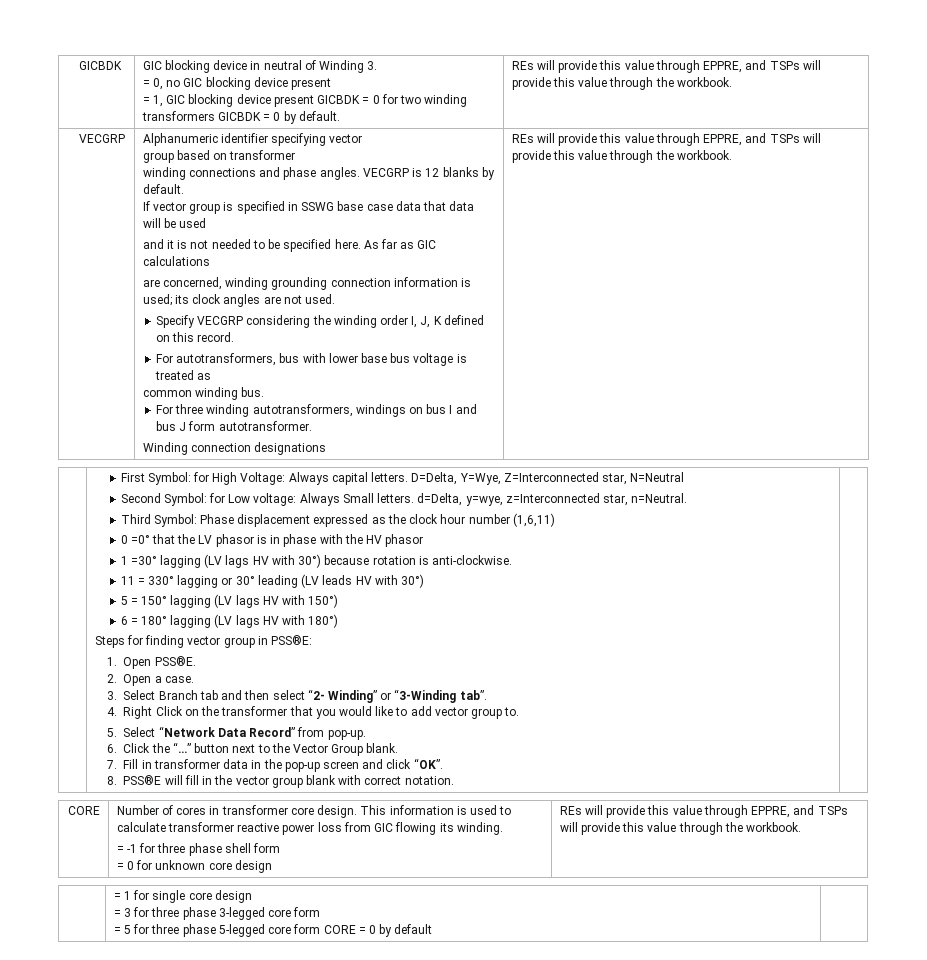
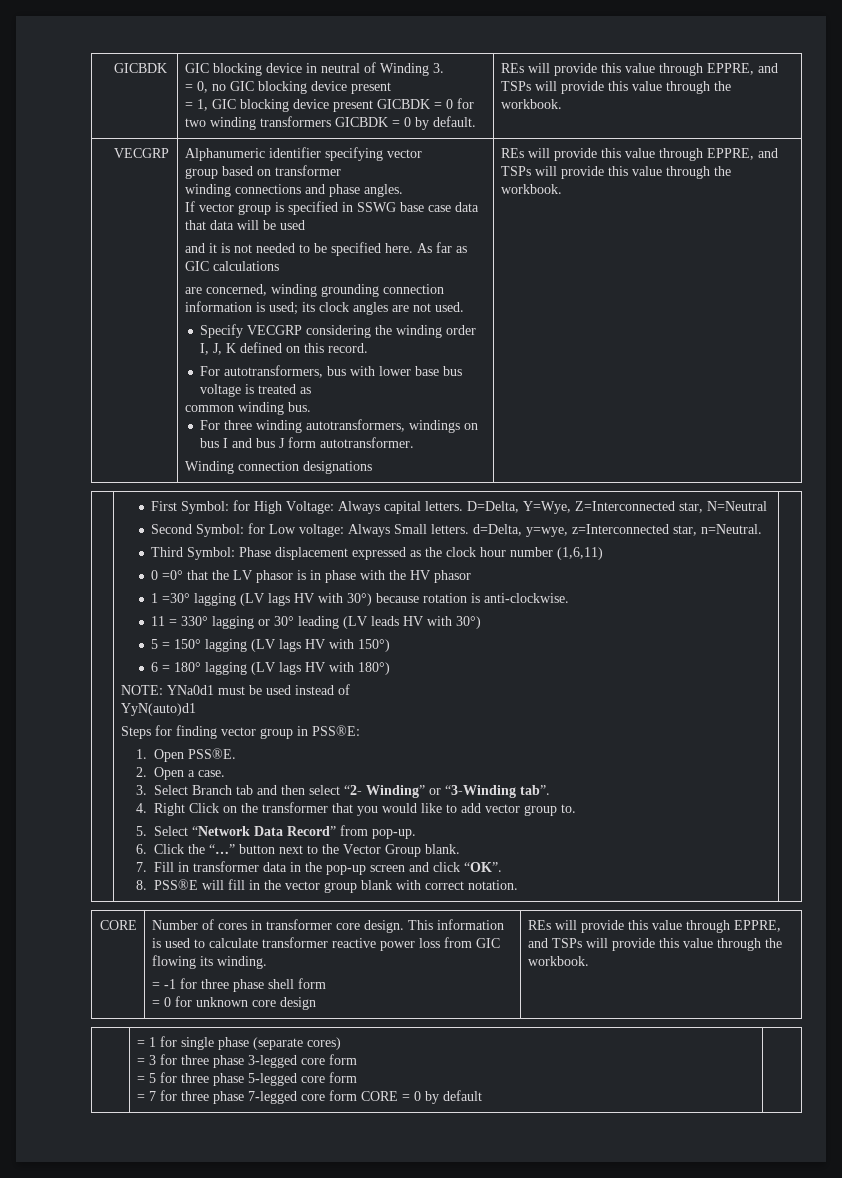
[362,167,495,180] [142,184,184,194] VECGRP is 12 blanks by default. -> (403, 190) none
(339, 621) none -> [120,684,350,695] [120,703,196,716] // NOTE: YNa0d1 must be used instead of // YyN(auto)d1
[188,890,252,903] core design -> [217,1037,341,1050] phase (separate cores)
(321, 929) none -> [136,1090,357,1104] // = 7 for three phase 7-legged core form

